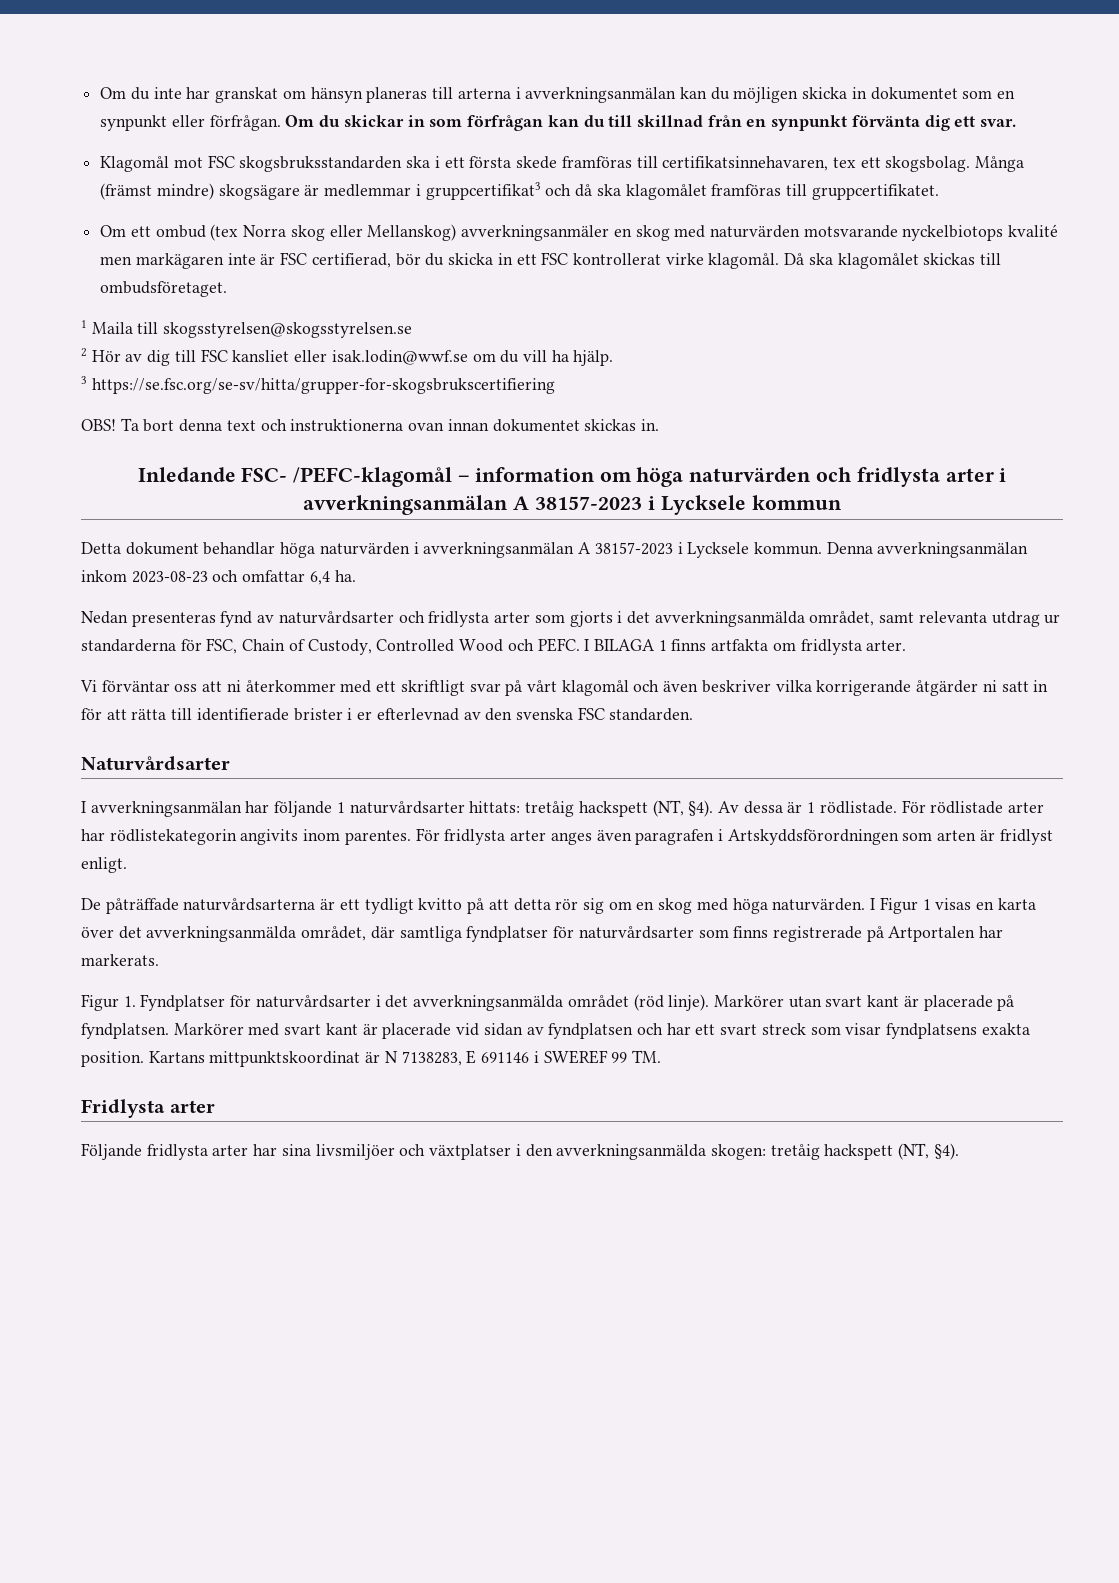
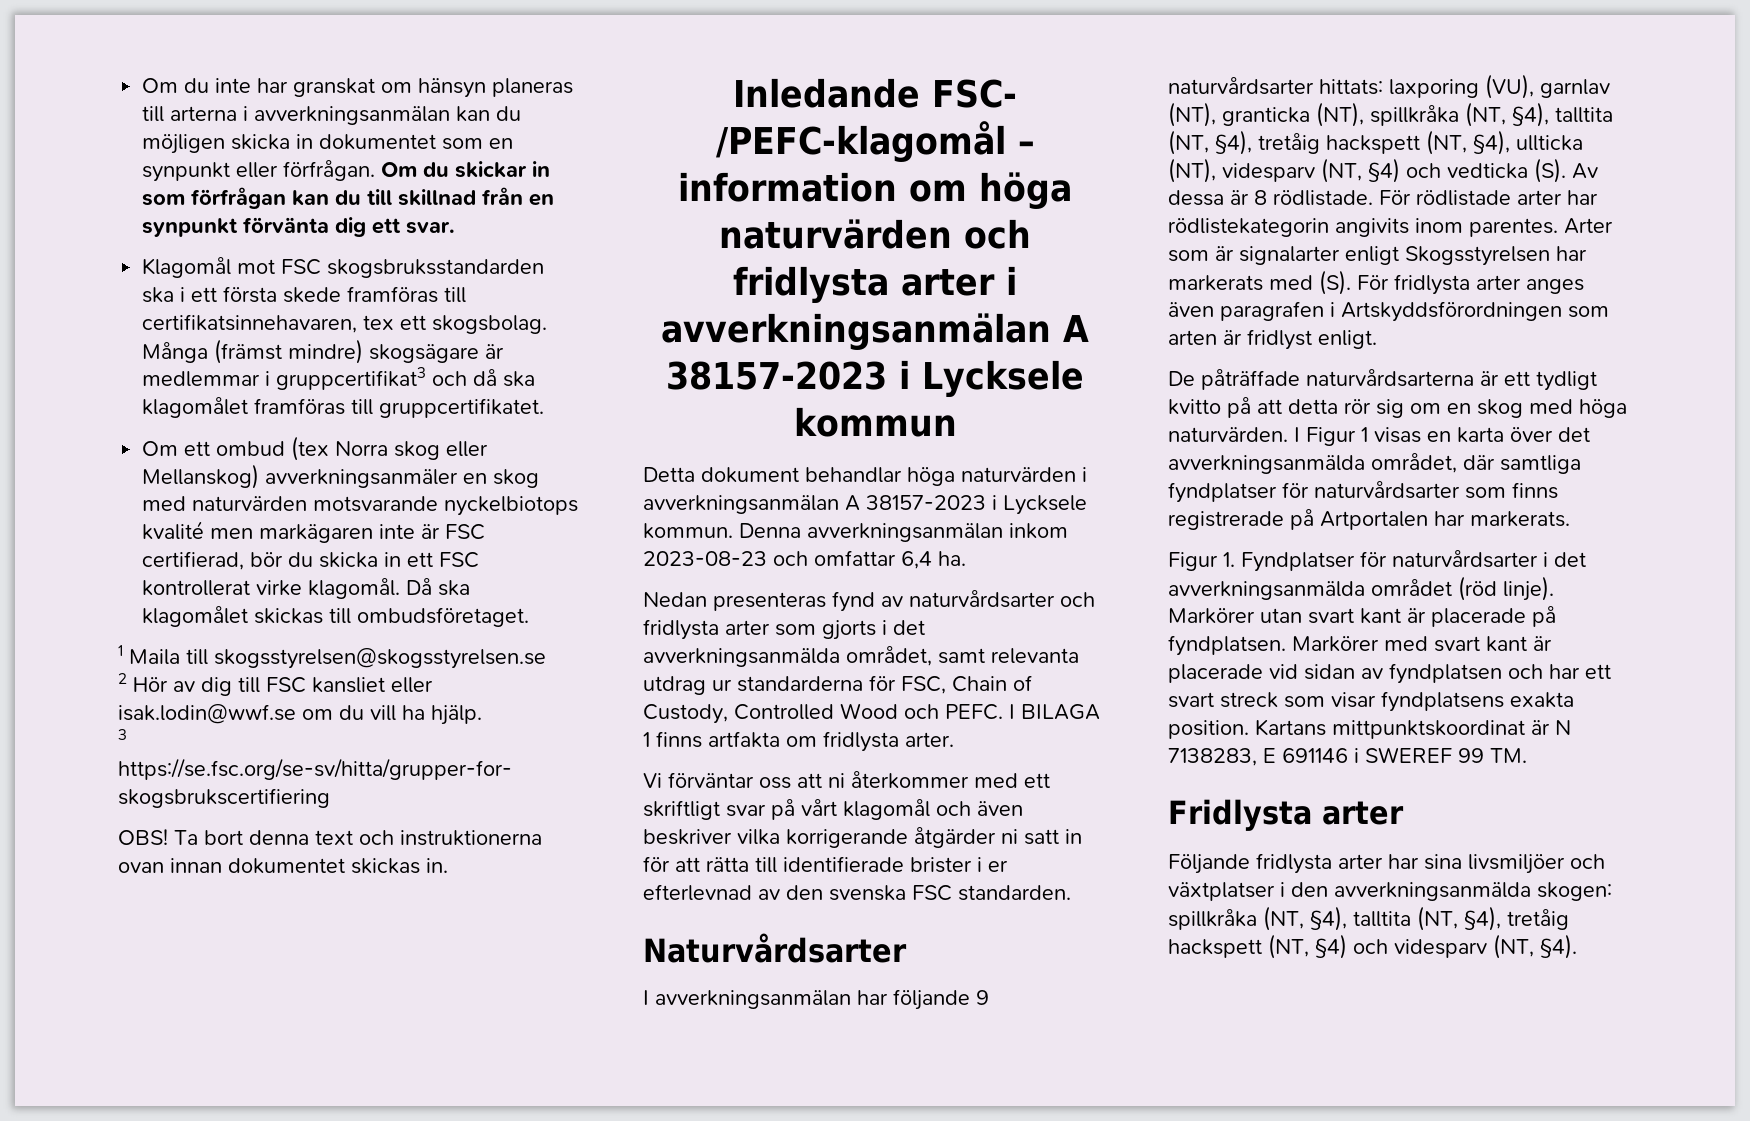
[336,802,345,813] 1 -> [976,990,989,1005] 9
[525,800,714,817] tretåig hackspett (NT, §4). -> [1389,74,1610,99] [1168,102,1613,127] [1168,130,1583,155] [1168,158,1566,183] laxporing (VU), garnlav (NT), granticka (NT), spillkråka (NT, §4), talltita (NT, §4), tretåig hackspett (NT, §4), ullticka (NT), videsparv (NT, §4) och vedticka (S).
[807,802,816,813] 1 -> [1254,190,1267,205] 8
(411, 837) none -> [1564,218,1613,234] [1168,246,1587,266] [1168,270,1351,295] Arter som är signalarter enligt Skogsstyrelsen har markerats med (S).
[770,1144,894,1160] tretåig hackspett -> [1168,906,1569,931] [1168,934,1487,959] spillkråka (NT, §4), talltita (NT, §4), tretåig hackspett (NT, §4) och videsparv

